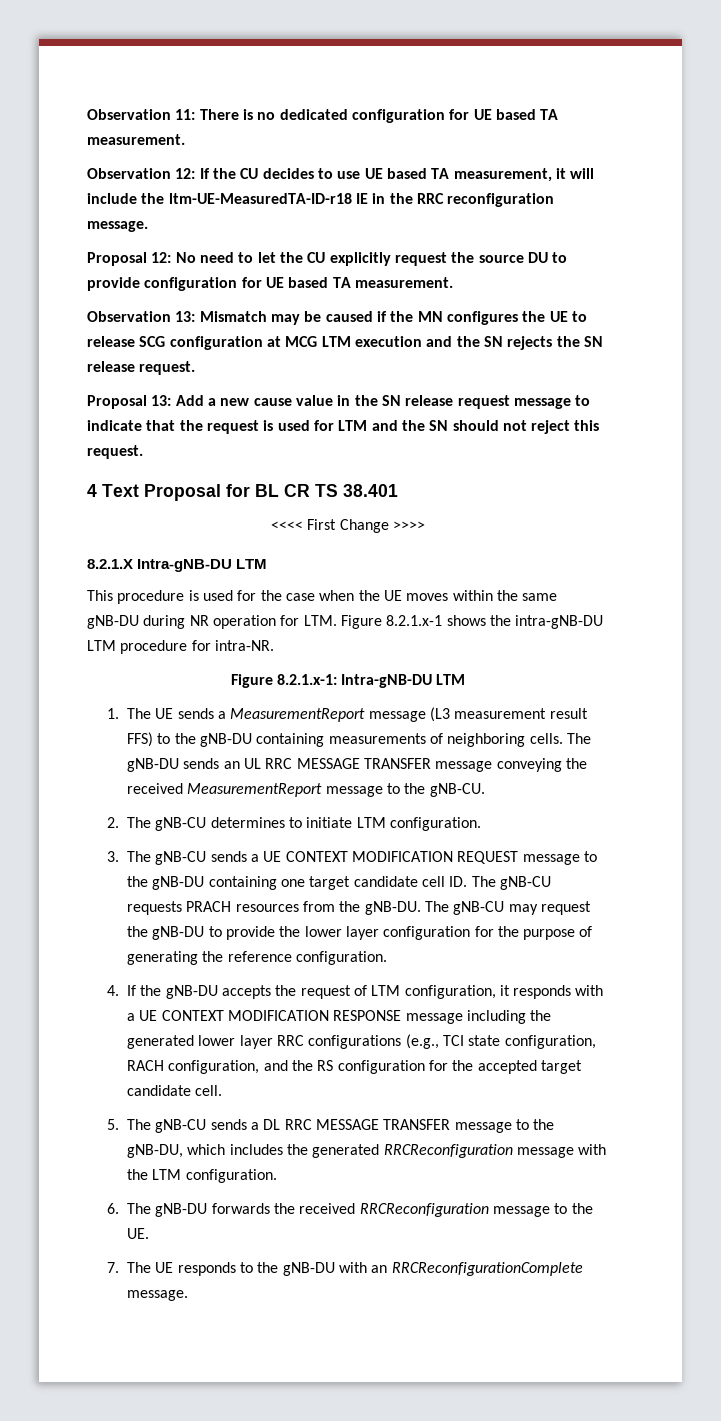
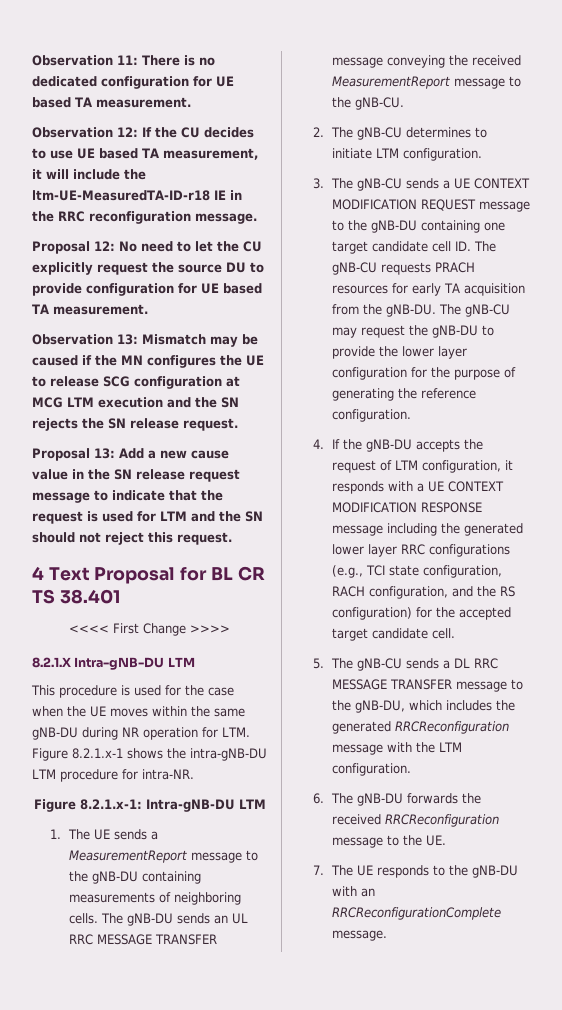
[429,707,588,722] [126,732,153,747] (L3 measurement result FFS) -> (242, 857) none
(299, 908) none -> [391,283,525,296] for early TA acquisition
[337,1060,425,1074] configuration -> [331,607,412,620] configuration)

